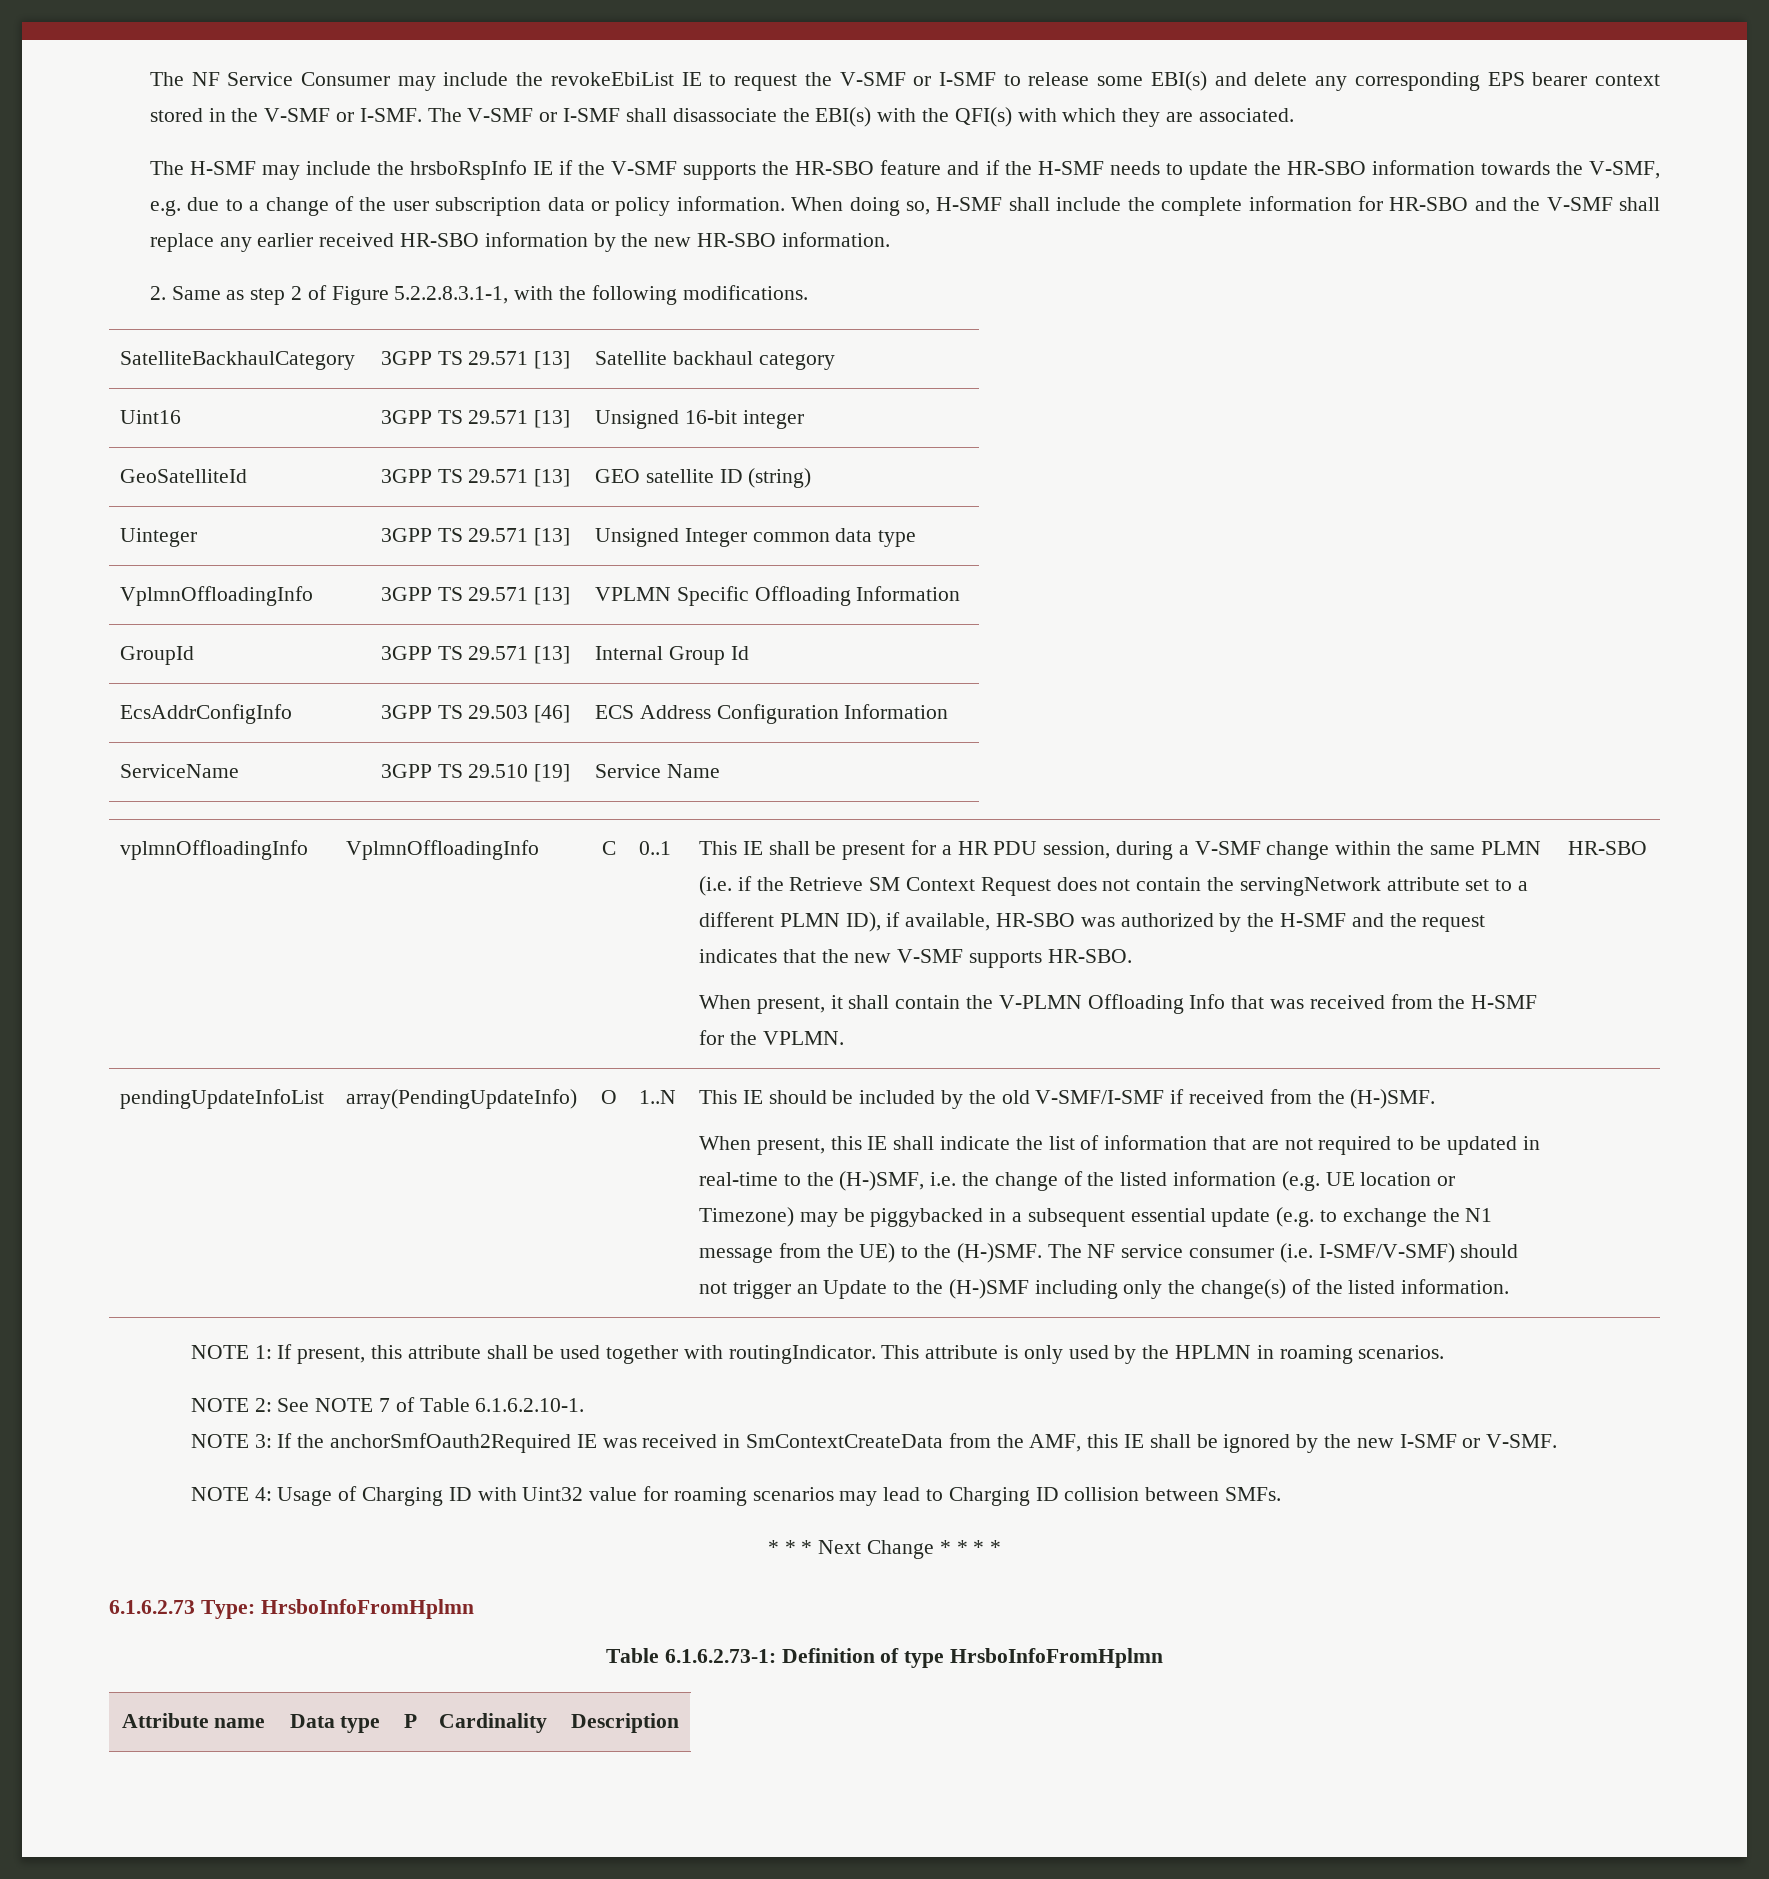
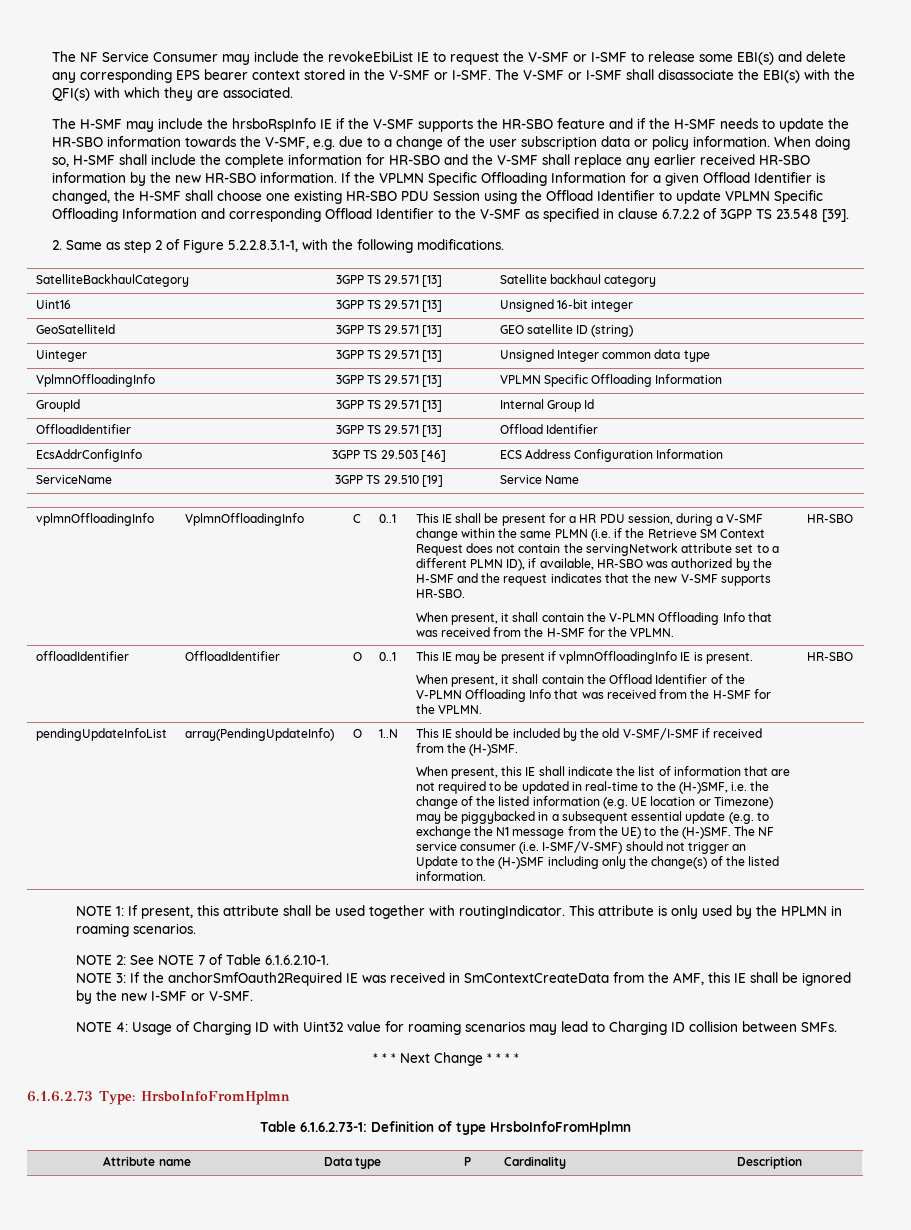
(890, 239) none -> [340,172,825,186] [51,190,823,204] [51,208,849,222] If the VPLMN Specific Offloading Information for a given Offload Identifier is changed, the H-SMF shall choose one existing HR-SBO PDU Session using the Offload Identifier to update VPLMN Specific Offloading Information and corresponding Offload Identifier to the V-SMF as specified in clause 6.7.2.2 of 3GPP TS 23.548 [39].
(749, 653) none -> [35,424,131,434] [335,425,443,437] [499,424,598,434] // OffloadIdentifier | 3GPP TS 29.571 [13] | Offload Identifier
(1647, 848) none -> [35,651,129,661] [184,651,280,661] [352,652,362,661] [378,652,396,661] [415,651,753,664] [415,674,745,687] [415,689,771,702] [415,704,482,714] [806,652,853,661] // offloadIdentifier | OffloadIdentifier | O | 0..1 | This IE may be present if vplmnOffloadingInfo IE is present. // When present, it shall contain the Offload Identifier of the V-PLMN Offloading Info that was received from the H-SMF for the VPLMN. | HR-SBO

